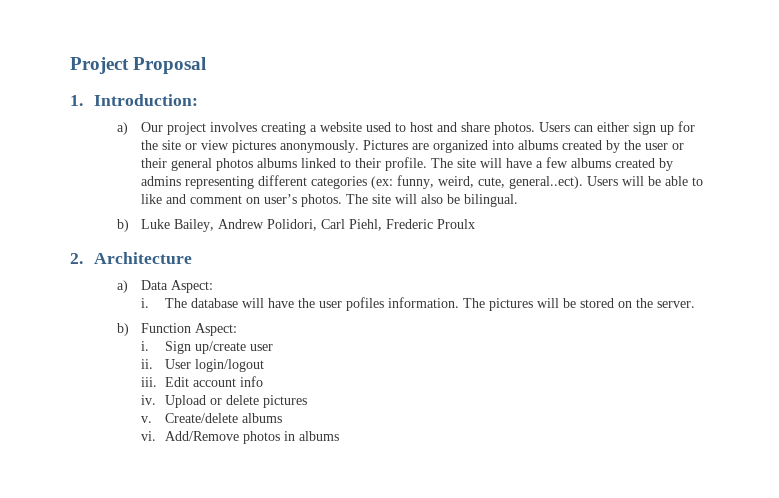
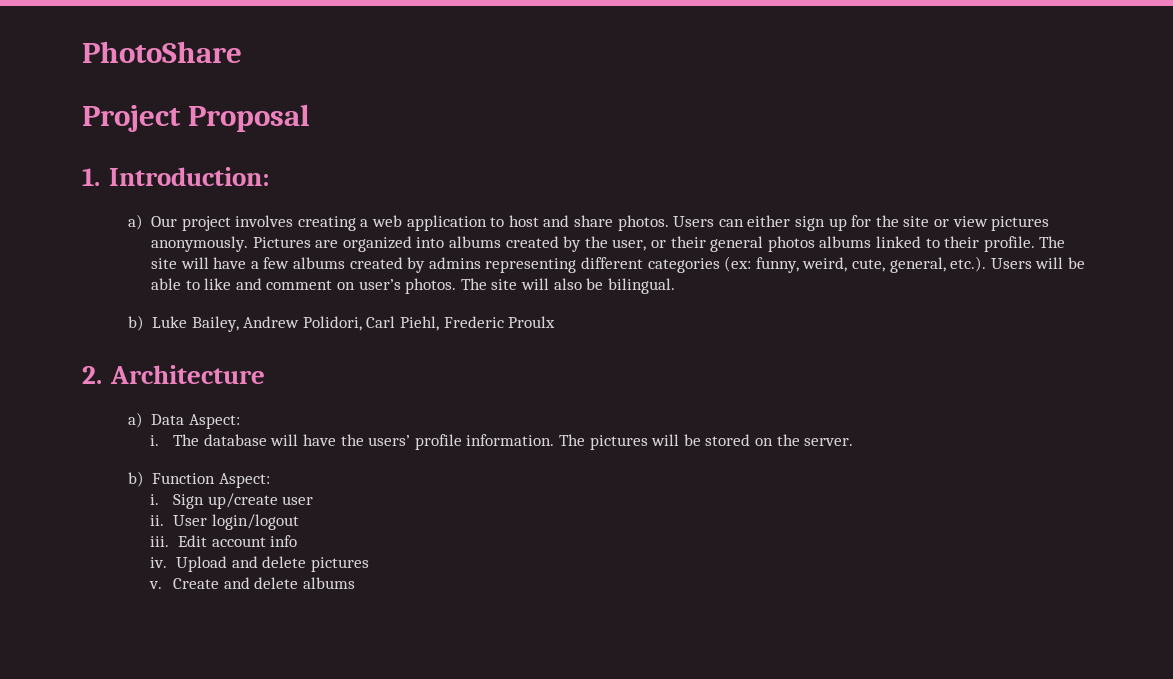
(70, 65) none -> [82,41,242,63] PhotoShare //
[320,122,392,132] website used -> [372,215,487,231] web application
[645,143,669,150] user -> [612,239,647,251] user,
[509,176,584,189] general..ect). -> [889,256,987,273] general, etc.).
[318,297,384,311] user pofiles -> [368,434,462,450] users’ profile
[209,398,222,405] or -> [231,556,258,568] and
[164,413,282,423] [141,431,295,444] Create/delete albums // vi. Add/Remove photos in -> [173,577,299,589] Create and delete

